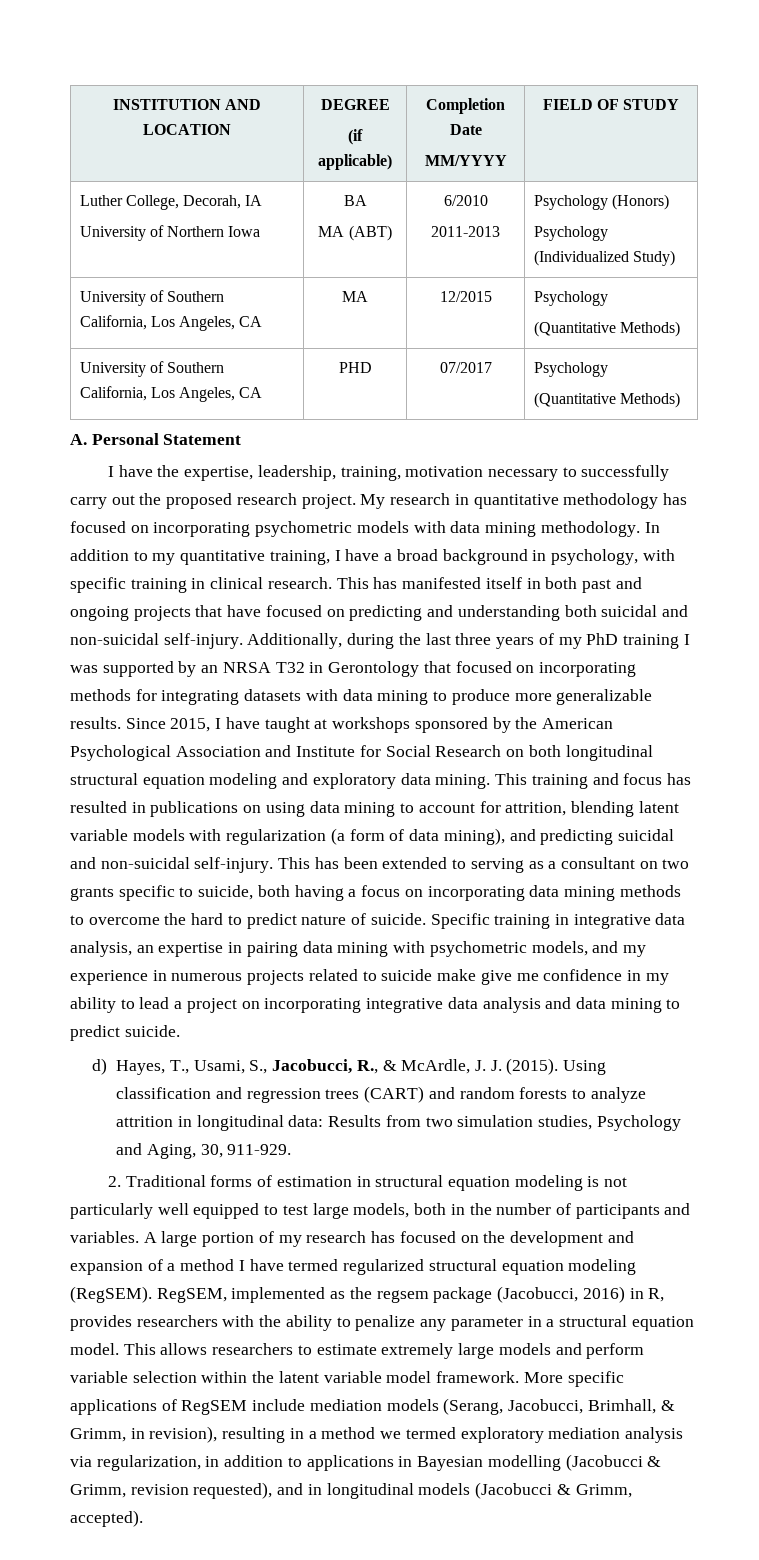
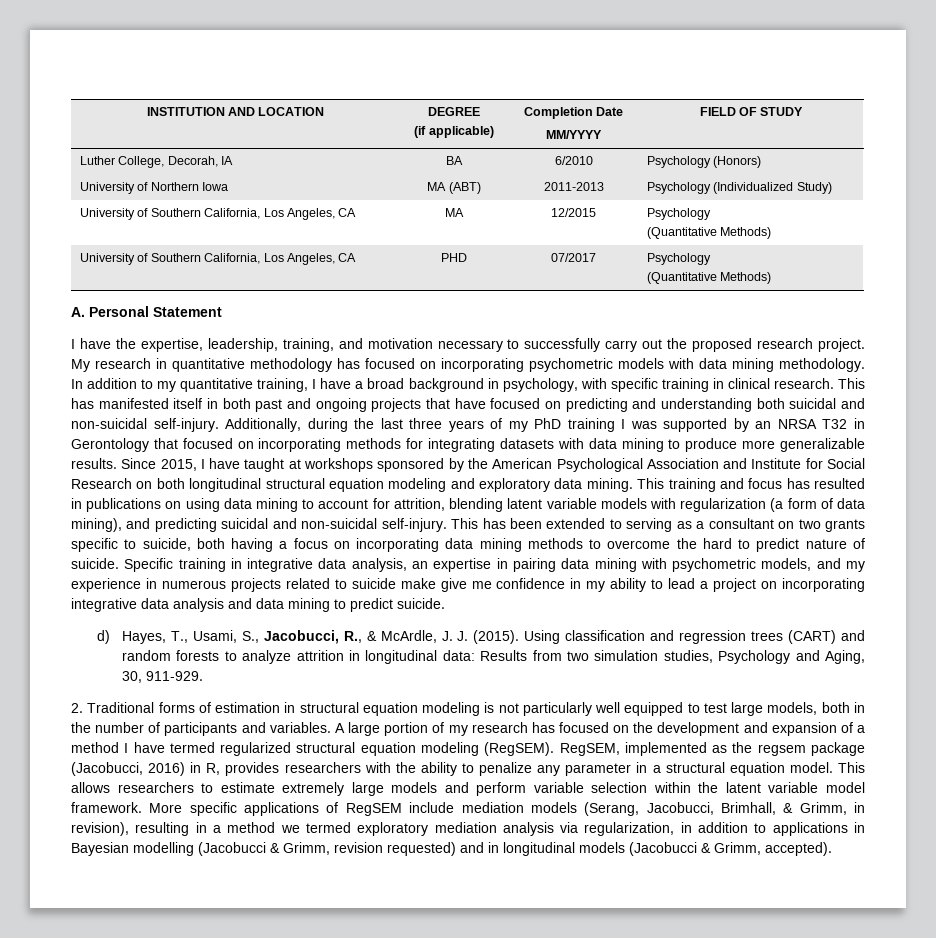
(401, 473) none -> [338,338,363,349] and
[193,1482,273,1499] requested), -> [387,842,456,856] requested)

